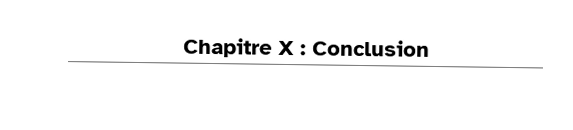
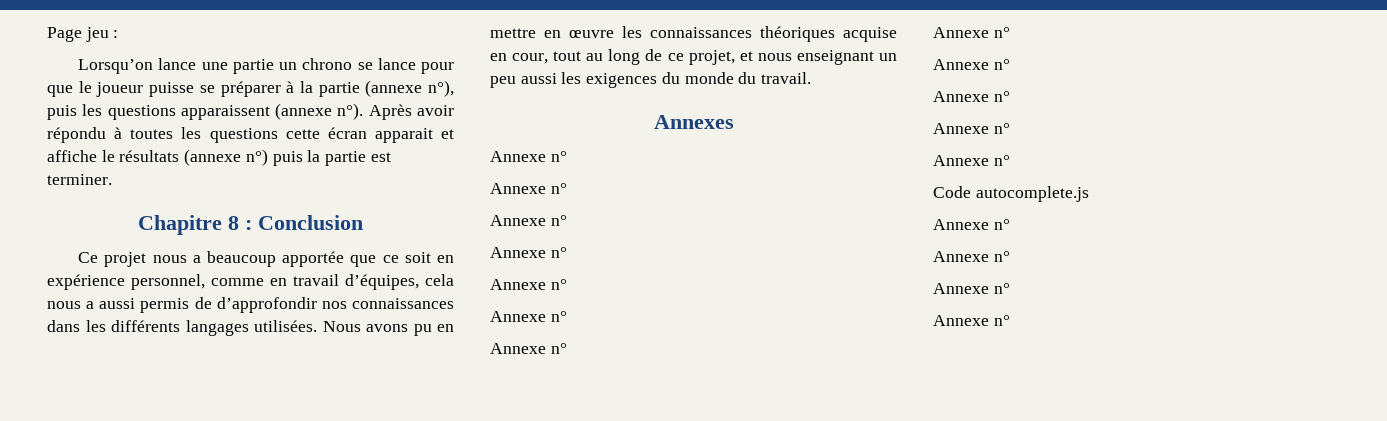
[182,37,430,58] Chapitre X : Conclusion -> [47,27,119,42] [78,58,454,74] [47,80,454,97] [47,103,454,120] [47,127,454,143] [47,149,391,166] [47,174,112,185] [138,215,363,235] [78,251,455,267] [47,274,454,290] [47,297,455,313] [47,320,454,336] [490,26,897,42] [490,49,897,65] [490,72,812,88] [653,115,734,129] [490,151,567,162] [490,183,567,194] [490,215,567,226] [490,247,567,258] [490,279,567,290] [490,311,567,322] [490,343,567,354] [933,27,1010,38] [933,59,1010,70] [933,91,1010,102] [933,123,1010,134] [933,155,1010,166] [933,186,1089,202] [933,219,1010,230] [933,251,1010,262] [933,283,1010,294] [933,315,1010,326] Page jeu : // Lorsqu’on lance une partie un chrono se lance pour que le joueur puisse se préparer à la partie (annexe n°), puis les questions apparaissent (annexe n°). Après avoir répondu à toutes les questions cette écran apparait et affiche le résultats (annexe n°) puis la partie est terminer. // Chapitre 8 : Conclusion // Ce projet nous a beaucoup apportée que ce soit en expérience personnel, comme en travail d’équipes, cela nous a aussi permis de d’approfondir nos connaissances dans les différents langages utilisées. Nous avons pu en mettre en œuvre les connaissances théoriques acquise en cour, tout au long de ce projet, et nous enseignant un peu aussi les exigences du monde du travail. // Annexes // Annexe n° // Annexe n° // Annexe n° // Annexe n° // Annexe n° // Annexe n° // Annexe n° // Annexe n° // Annexe n° // Annexe n° // Annexe n° // Annexe n° // Code autocomplete.js // Annexe n° // Annexe n° // Annexe n° // Annexe n°

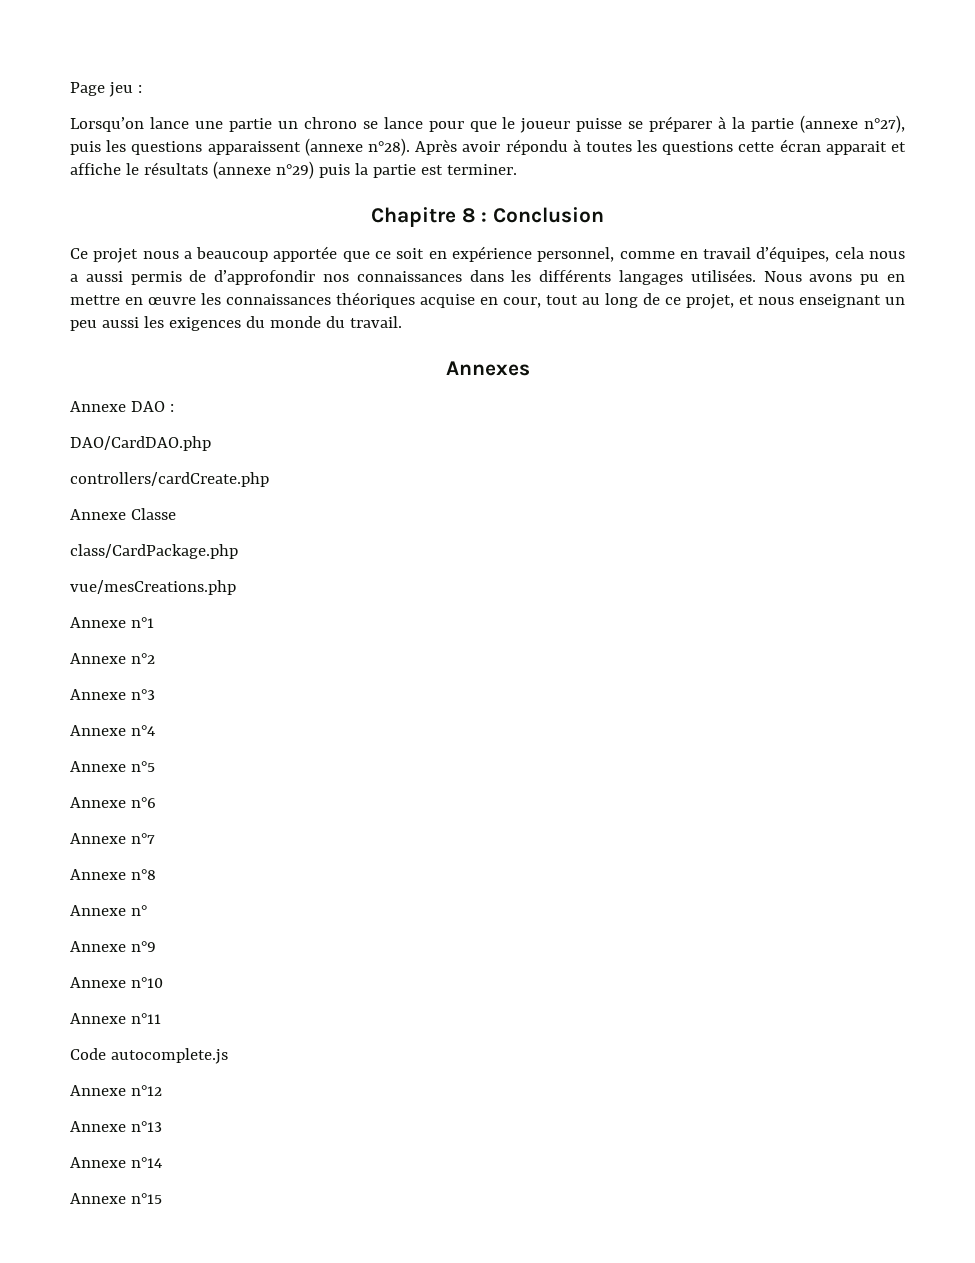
[427,80,454,97] n°), -> [863,115,905,133] n°27),
[337,103,364,120] n°). -> [367,138,410,156] n°28).
[245,149,268,166] n°) -> [275,161,314,179] n°29)
[550,151,567,162] [490,183,567,194] [490,215,567,226] [490,247,567,258] [490,279,567,290] [490,311,567,322] [490,343,567,354] [933,27,1010,38] [933,59,1010,70] [933,91,1010,102] [933,123,1010,134] [933,155,1010,166] n° // Annexe n° // Annexe n° // Annexe n° // Annexe n° // Annexe n° // Annexe n° // Annexe n° // Annexe n° // Annexe n° // Annexe n° // Annexe n° -> [130,401,174,412] [70,436,211,451] [70,472,269,487] [70,508,176,520] [70,544,238,559] [70,580,236,595] [70,617,154,628] [70,653,155,664] [70,689,155,700] [70,725,155,736] [70,761,155,772] [70,797,156,808] [70,833,155,844] [70,869,156,880] [70,905,147,916] [70,941,156,952] [70,977,163,988] [70,1013,161,1024] DAO : // DAO/CardDAO.php // controllers/cardCreate.php // Annexe Classe // class/CardPackage.php // vue/mesCreations.php // Annexe n°1 // Annexe n°2 // Annexe n°3 // Annexe n°4 // Annexe n°5 // Annexe n°6 // Annexe n°7 // Annexe n°8 // Annexe n° // Annexe n°9 // Annexe n°10 // Annexe n°11
[993,219,1010,230] [933,251,1010,262] [933,283,1010,294] [933,315,1010,326] n° // Annexe n° // Annexe n° // Annexe n° -> [130,1085,162,1096] [70,1121,162,1132] [70,1157,162,1168] [70,1193,162,1204] n°12 // Annexe n°13 // Annexe n°14 // Annexe n°15

